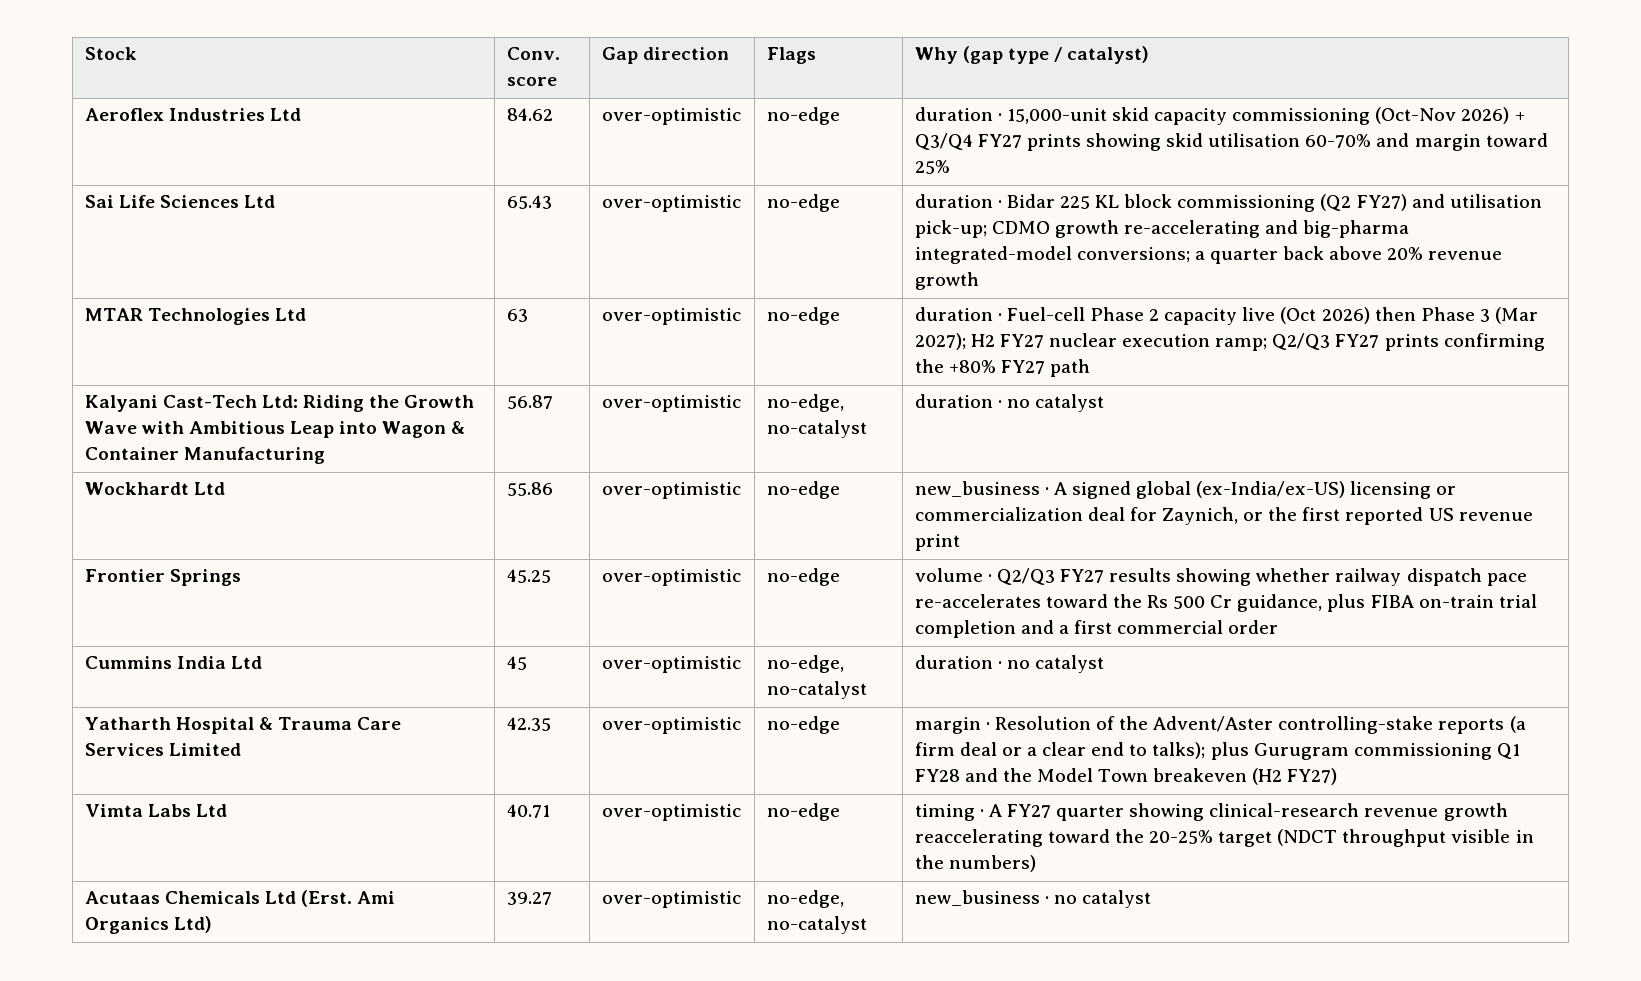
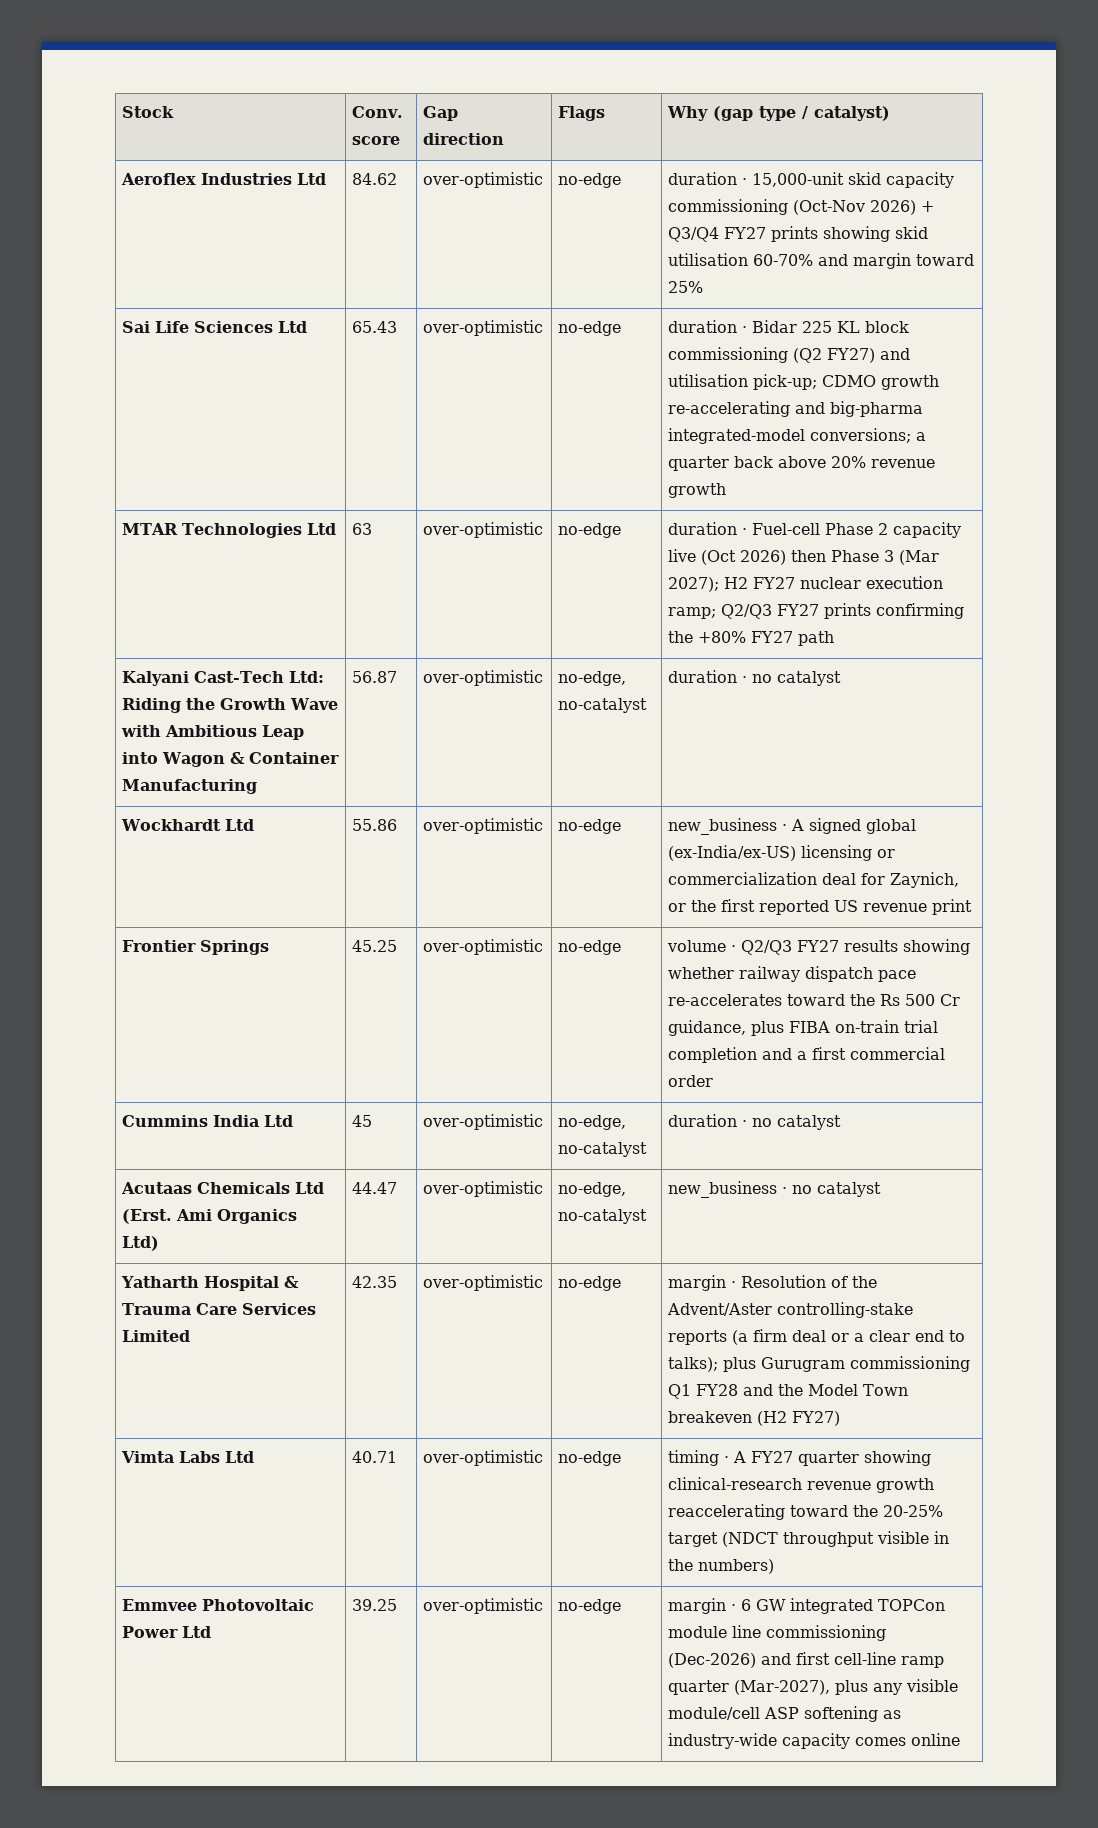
(1104, 664) none -> [121,1182,325,1194] [122,1209,298,1224] [122,1236,160,1251] [352,1182,398,1194] [423,1181,544,1197] [558,1182,627,1197] [558,1209,648,1224] [668,1181,882,1198] // Acutaas Chemicals Ltd (Erst. Ami Organics Ltd) | 44.47 | over-optimistic | no-edge, no-catalyst | new_business · no catalyst
[84,890,396,907] [84,916,212,934] [506,892,552,905] [601,891,741,908] [766,890,844,908] [766,916,867,934] [914,890,1151,908] Acutaas Chemicals Ltd (Erst. Ami Organics Ltd) | 39.27 | over-optimistic | no-edge, no-catalyst | new_business · no catalyst -> [122,1599,315,1611] [122,1626,212,1638] [352,1599,398,1611] [423,1598,544,1614] [558,1599,622,1614] [668,1598,946,1614] [668,1625,887,1641] [668,1652,945,1668] [668,1679,959,1695] [668,1706,902,1722] [668,1733,961,1749] Emmvee Photovoltaic Power Ltd | 39.25 | over-optimistic | no-edge | margin · 6 GW integrated TOPCon module line commissioning (Dec-2026) and first cell-line ramp quarter (Mar-2027), plus any visible module/cell ASP softening as industry-wide capacity comes online

